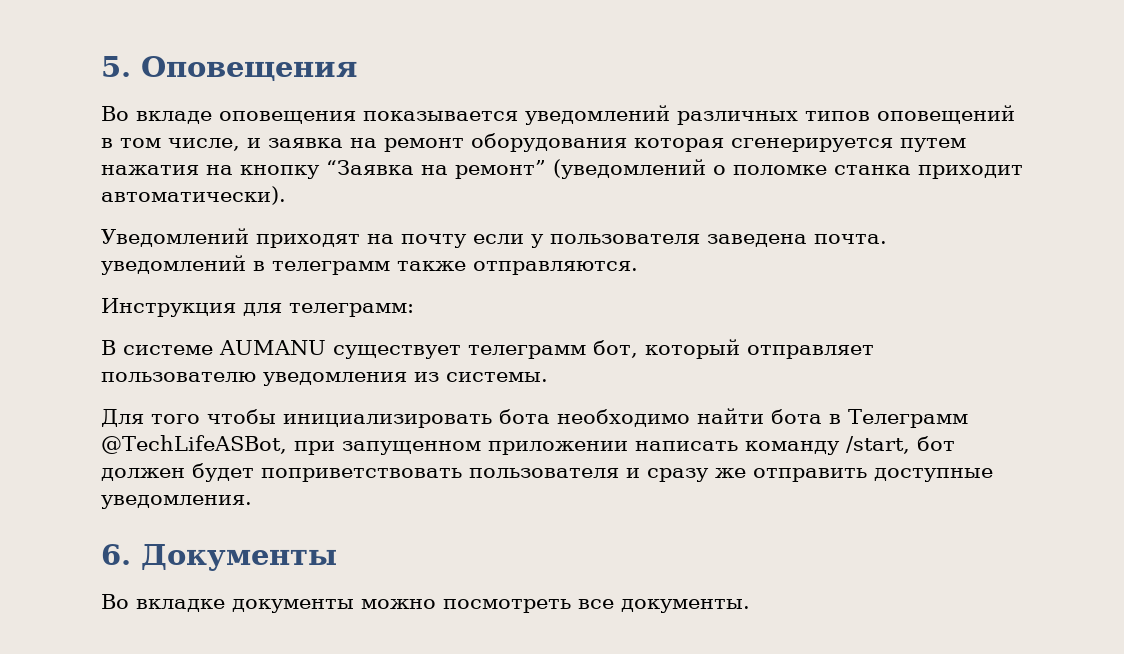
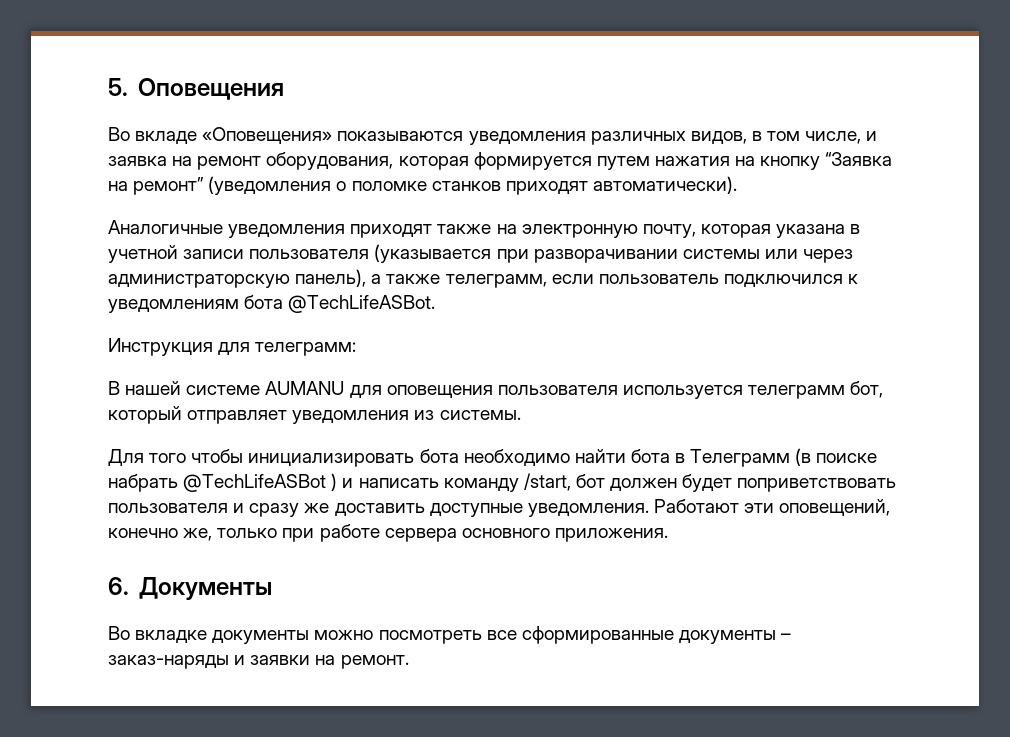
[219,105,1015,125] оповещения показывается уведомлений различных типов оповещений -> [202,127,747,145] «Оповещения» показываются уведомления различных видов,
[471,133,893,152] оборудования которая сгенерируется -> [266,152,592,170] оборудования, которая формируется
[553,159,706,179] (уведомлений -> [208,176,332,195] (уведомления
[834,165,1023,179] станка приходит -> [431,181,588,195] станков приходят
[101,228,887,248] [101,255,638,275] Уведомлений приходят на почту если у пользователя заведена почта. уведомлений в телеграмм также отправляются. -> [108,220,861,238] [108,244,854,263] [108,269,859,288] [108,295,436,313] Аналогичные уведомления приходят также на электронную почту, которая указана в учетной записи пользователя (указывается при разворачивании системы или через администраторскую панель), а также телеграмм, если пользователь подключился к уведомлениям бота @TechLifeASBot.
(116, 347) none -> [125,381,182,395] нашей
[333,345,461,359] существует -> [349,385,743,399] для оповещения пользователя используется
[101,372,256,382] пользователю -> (288, 417) none
[101,435,628,455] @TechLifeASBot, при запущенном приложении -> [795,448,878,466] [108,473,354,492] (в поиске набрать @TechLifeASBot ) и
[753,468,867,482] отправить -> [334,503,425,516] доставить
(252, 502) none -> [653,499,891,516] [108,524,668,542] Работают эти оповещений, конечно же, только при работе сервера основного приложения.
[621,599,750,613] документы. -> [521,626,792,644] [108,655,409,669] сформированные документы – заказ-наряды и заявки на ремонт.

